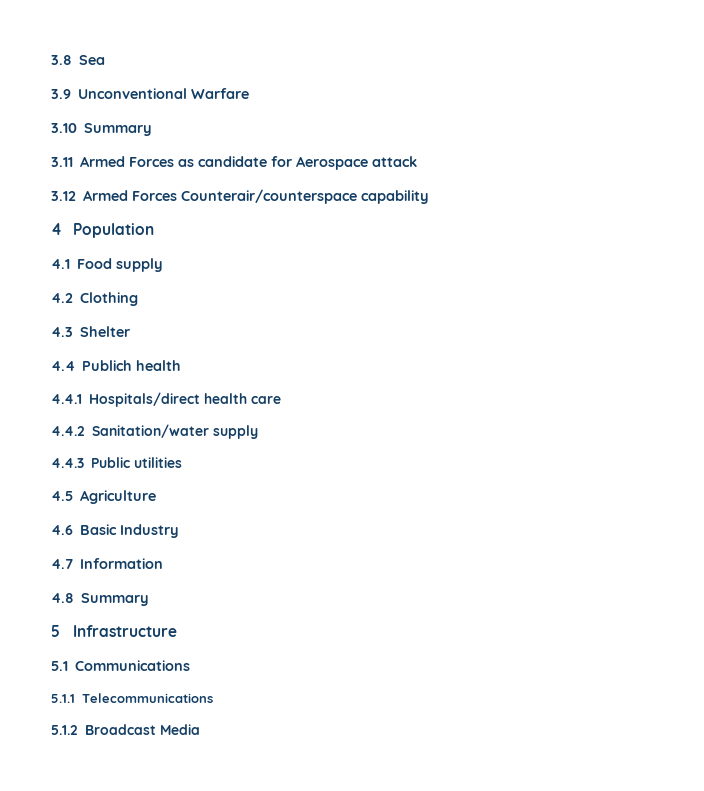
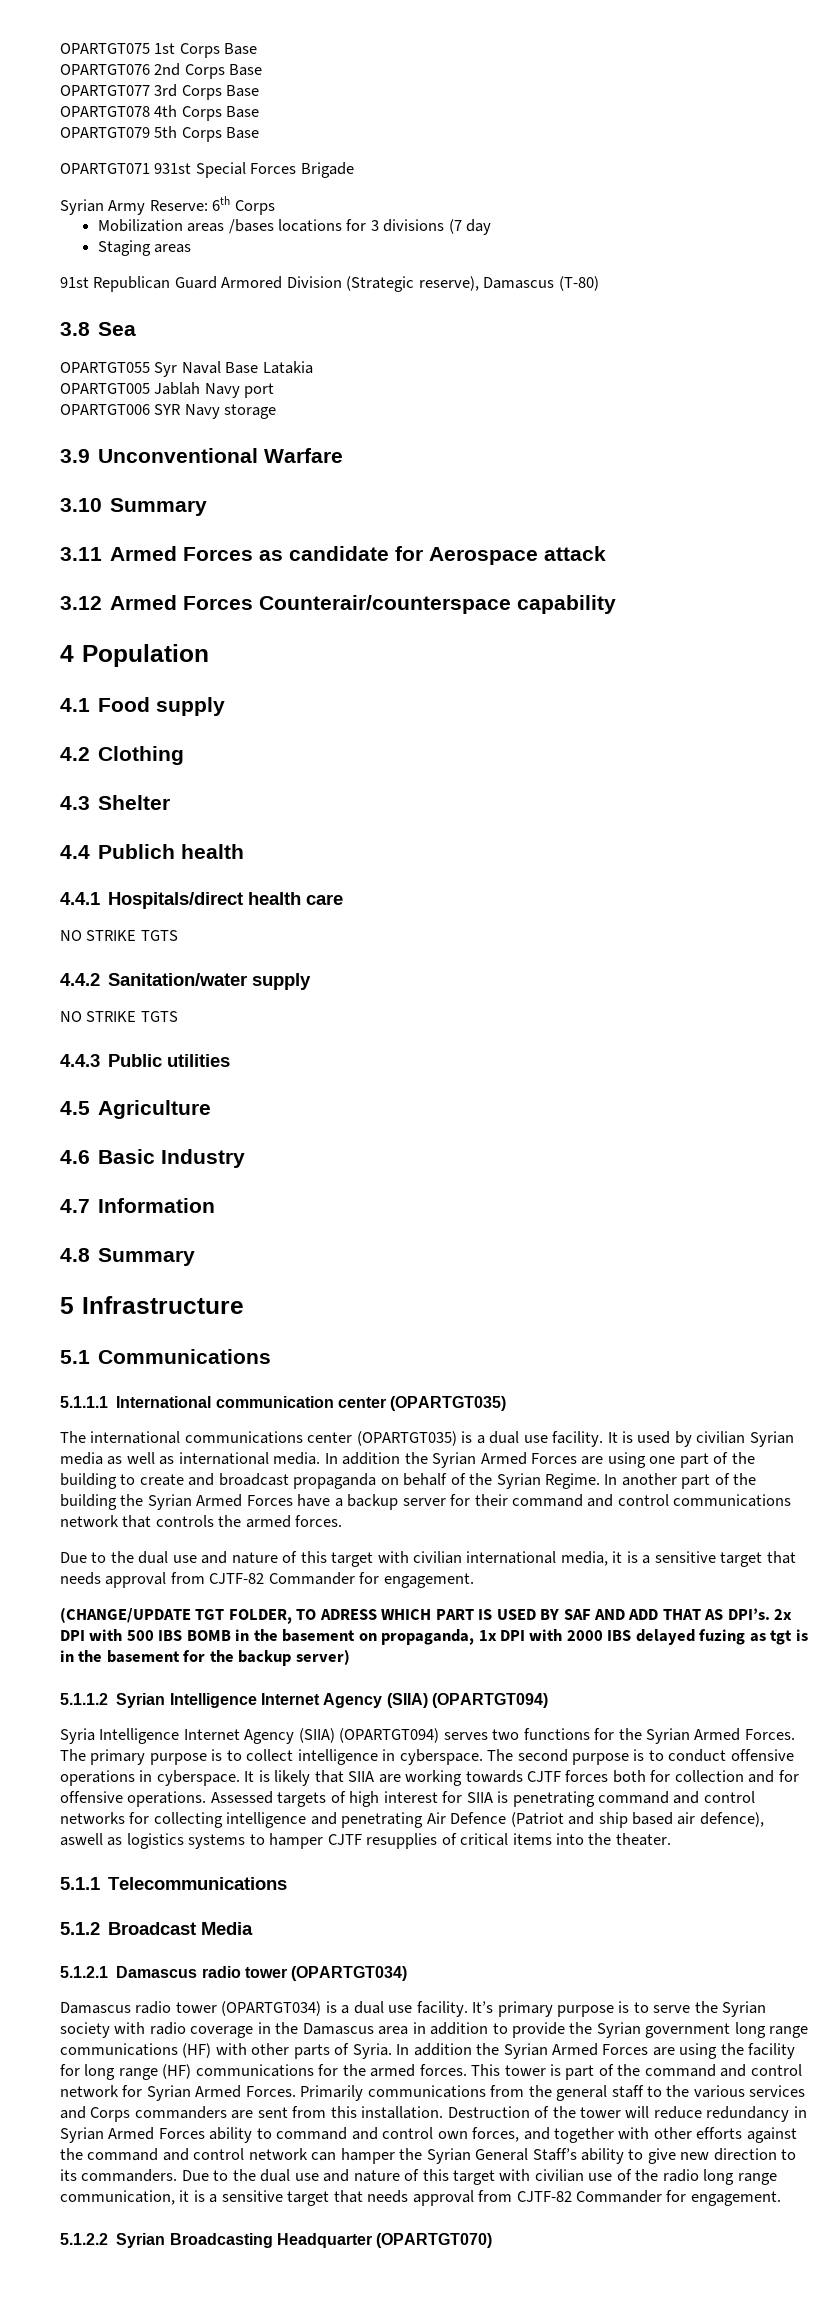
[51,55,105,65] 3.8 Sea -> [60,43,258,58] [60,63,263,79] [60,84,260,100] [60,105,260,121] [60,126,260,142] [60,162,354,178] [60,196,275,215] [97,219,492,235] [97,240,192,256] [60,276,599,292] [60,322,137,336] [60,361,313,377] [60,382,275,398] [60,404,277,419] OPARTGT075 1st Corps Base // OPARTGT076 2nd Corps Base // OPARTGT077 3rd Corps Base // OPARTGT078 4th Corps Base // OPARTGT079 5th Corps Base // OPARTGT071 931st Special Forces Brigade // Syrian Army Reserve: 6th Corps // Mobilization areas /bases locations for 3 divisions (7 day // Staging areas // 91st Republican Guard Armored Division (Strategic reserve), Damascus (T-80) // 3.8 Sea // OPARTGT055 Syr Naval Base Latakia // OPARTGT005 Jablah Navy port // OPARTGT006 SYR Navy storage
(281, 400) none -> [60,930,178,941] // NO STRIKE TGTS
(258, 432) none -> [60,1011,178,1022] // NO STRIKE TGTS
[51,693,213,703] [51,724,200,735] 5.1.1 Telecommunications // 5.1.2 Broadcast Media -> [60,1396,507,1411] [60,1431,794,1447] [60,1452,755,1468] [60,1473,757,1489] [60,1494,792,1510] [60,1515,343,1528] [60,1551,796,1567] [60,1572,474,1588] [60,1607,793,1624] [60,1629,808,1645] [60,1649,350,1666] [60,1693,548,1708] [60,1728,795,1744] [60,1749,794,1765] [60,1770,799,1786] [60,1791,755,1807] [60,1812,764,1828] [60,1833,671,1849] [60,1877,288,1890] [60,1922,254,1935] [60,1966,408,1981] [60,2001,767,2017] [60,2022,809,2038] [60,2043,796,2059] [60,2064,802,2080] [60,2085,806,2101] [60,2106,807,2122] [60,2127,797,2143] [60,2148,797,2164] [60,2169,777,2185] [60,2190,781,2206] [60,2233,493,2248] 5.1.1.1 International communication center (OPARTGT035) // The international communications center (OPARTGT035) is a dual use facility. It is used by civilian Syrian media as well as international media. In addition the Syrian Armed Forces are using one part of the building to create and broadcast propaganda on behalf of the Syrian Regime. In another part of the building the Syrian Armed Forces have a backup server for their command and control communications network that controls the armed forces. // Due to the dual use and nature of this target with civilian international media, it is a sensitive target that needs approval from CJTF-82 Commander for engagement. // (CHANGE/UPDATE TGT FOLDER, TO ADRESS WHICH PART IS USED BY SAF AND ADD THAT AS DPI’s. 2x DPI with 500 IBS BOMB in the basement on propaganda, 1x DPI with 2000 IBS delayed fuzing as tgt is in the basement for the backup server) // 5.1.1.2 Syrian Intelligence Internet Agency (SIIA) (OPARTGT094) // Syria Intelligence Internet Agency (SIIA) (OPARTGT094) serves two functions for the Syrian Armed Forces. The primary purpose is to collect intelligence in cyberspace. The second purpose is to conduct offensive operations in cyberspace. It is likely that SIIA are working towards CJTF forces both for collection and for offensive operations. Assessed targets of high interest for SIIA is penetrating command and control networks for collecting intelligence and penetrating Air Defence (Patriot and ship based air defence), aswell as logistics systems to hamper CJTF resupplies of critical items into the theater. // 5.1.1 Telecommunications // 5.1.2 Broadcast Media // 5.1.2.1 Damascus radio tower (OPARTGT034) // Damascus radio tower (OPARTGT034) is a dual use facility. It’s primary purpose is to serve the Syrian society with radio coverage in the Damascus area in addition to provide the Syrian government long range communications (HF) with other parts of Syria. In addition the Syrian Armed Forces are using the facility for long range (HF) communications for the armed forces. This tower is part of the command and control network for Syrian Armed Forces. Primarily communications from the general staff to the various services and Corps commanders are sent from this installation. Destruction of the tower will reduce redundancy in Syrian Armed Forces ability to command and control own forces, and together with other efforts against the command and control network can hamper the Syrian General Staff’s ability to give new direction to its commanders. Due to the dual use and nature of this target with civilian use of the radio long range communication, it is a sensitive target that needs approval from CJTF-82 Commander for engagement. // 5.1.2.2 Syrian Broadcasting Headquarter (OPARTGT070)

